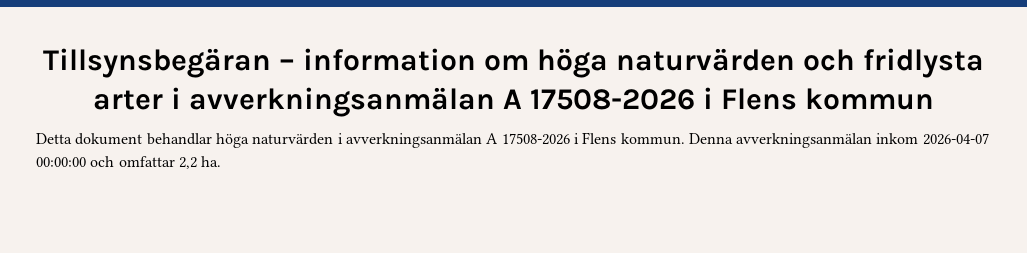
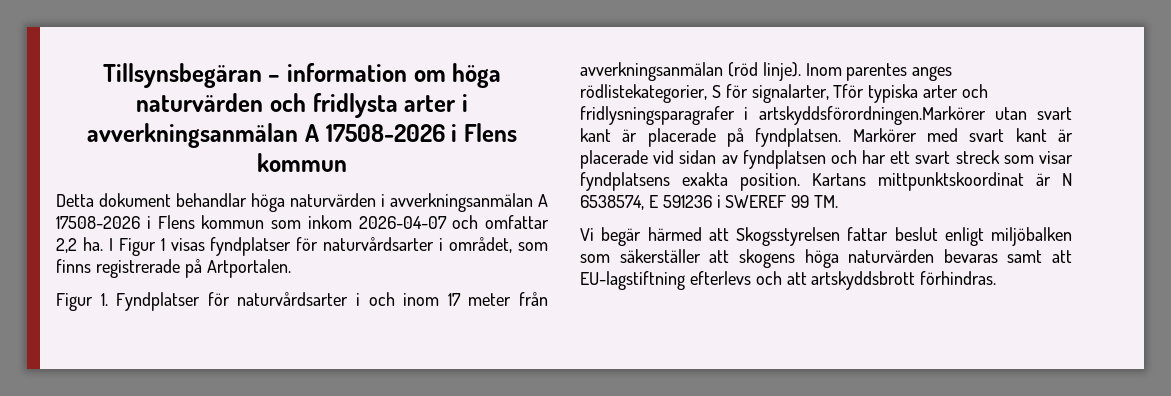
[620,133,873,148] kommun. Denna avverkningsanmälan -> [201,215,301,229] kommun som
[36,157,86,167] 00:00:00 -> (447, 222) none
(222, 161) none -> [108,237,549,256] [56,259,291,278] [56,292,548,311] [580,62,953,81] [580,84,989,103] [580,106,1072,125] [580,128,1073,147] [580,150,1073,169] [580,172,1072,191] [580,195,839,210] [580,227,1072,246] [580,249,1072,268] [580,271,997,290] I Figur 1 visas fyndplatser för naturvårdsarter i området, som finns registrerade på Artportalen. // Figur 1. Fyndplatser för naturvårdsarter i och inom 17 meter från avverkningsanmälan (röd linje). Inom parentes anges rödlistekategorier, S för signalarter, Tför typiska arter och fridlysningsparagrafer i artskyddsförordningen.Markörer utan svart kant är placerade på fyndplatsen. Markörer med svart kant är placerade vid sidan av fyndplatsen och har ett svart streck som visar fyndplatsens exakta position. Kartans mittpunktskoordinat är N 6538574, E 591236 i SWEREF 99 TM. // Vi begär härmed att Skogsstyrelsen fattar beslut enligt miljöbalken som säkerställer att skogens höga naturvärden bevaras samt att EU-lagstiftning efterlevs och att artskyddsbrott förhindras.

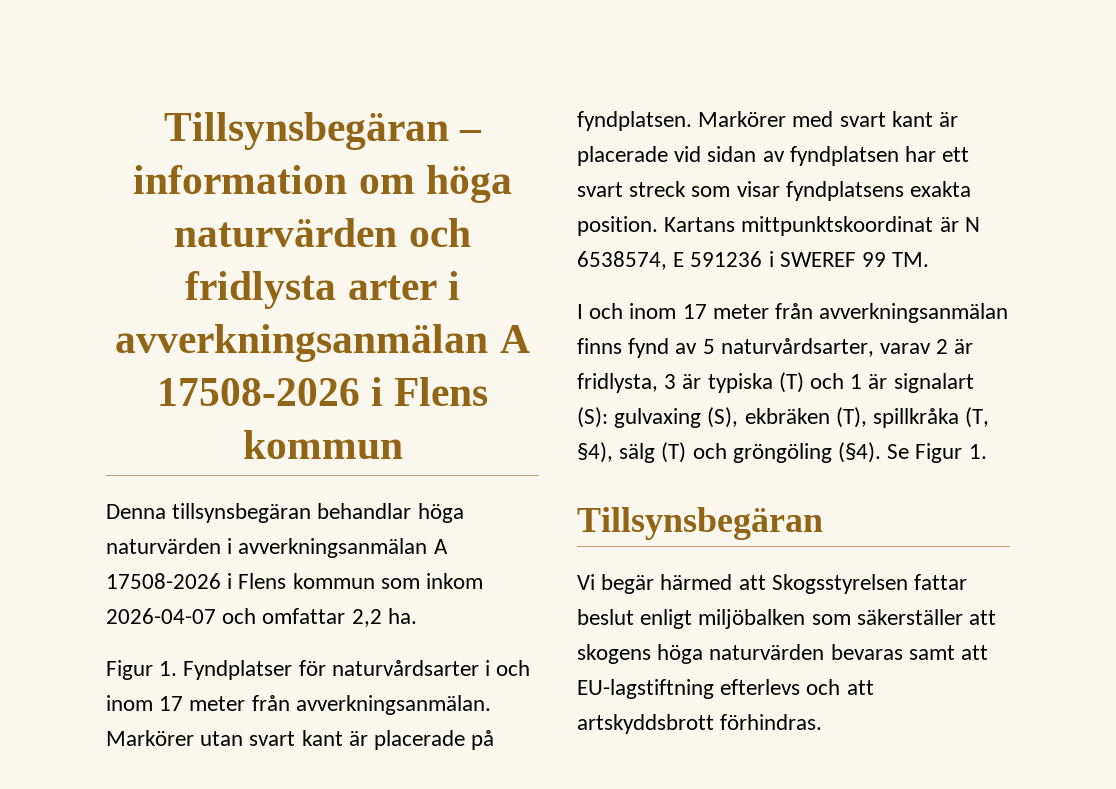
[56,193,171,207] Detta dokument -> [106,503,312,523] Denna tillsynsbegäran
[108,237,549,256] [56,259,291,278] I Figur 1 visas fyndplatser för naturvårdsarter i området, som finns registrerade på Artportalen. -> (417, 616) none
[580,62,953,81] [580,84,989,103] [580,106,986,125] avverkningsanmälan (röd linje). Inom parentes anges rödlistekategorier, S för signalarter, Tför typiska arter och fridlysningsparagrafer i artskyddsförordningen.Markörer -> [295,695,491,715] [106,730,194,746] avverkningsanmälan. Markörer
[830,150,857,164] och -> (899, 156) none
(839, 201) none -> [577,303,1009,323] [577,338,974,358] [577,372,974,393] [577,407,990,428] [577,442,987,463] [577,507,823,540] // I och inom 17 meter från avverkningsanmälan finns fynd av 5 naturvårdsarter, varav 2 är fridlysta, 3 är typiska (T) och 1 är signalart (S): gulvaxing (S), ekbräken (T), spillkråka (T, §4), sälg (T) och gröngöling (§4). Se Figur 1. // Tillsynsbegäran

